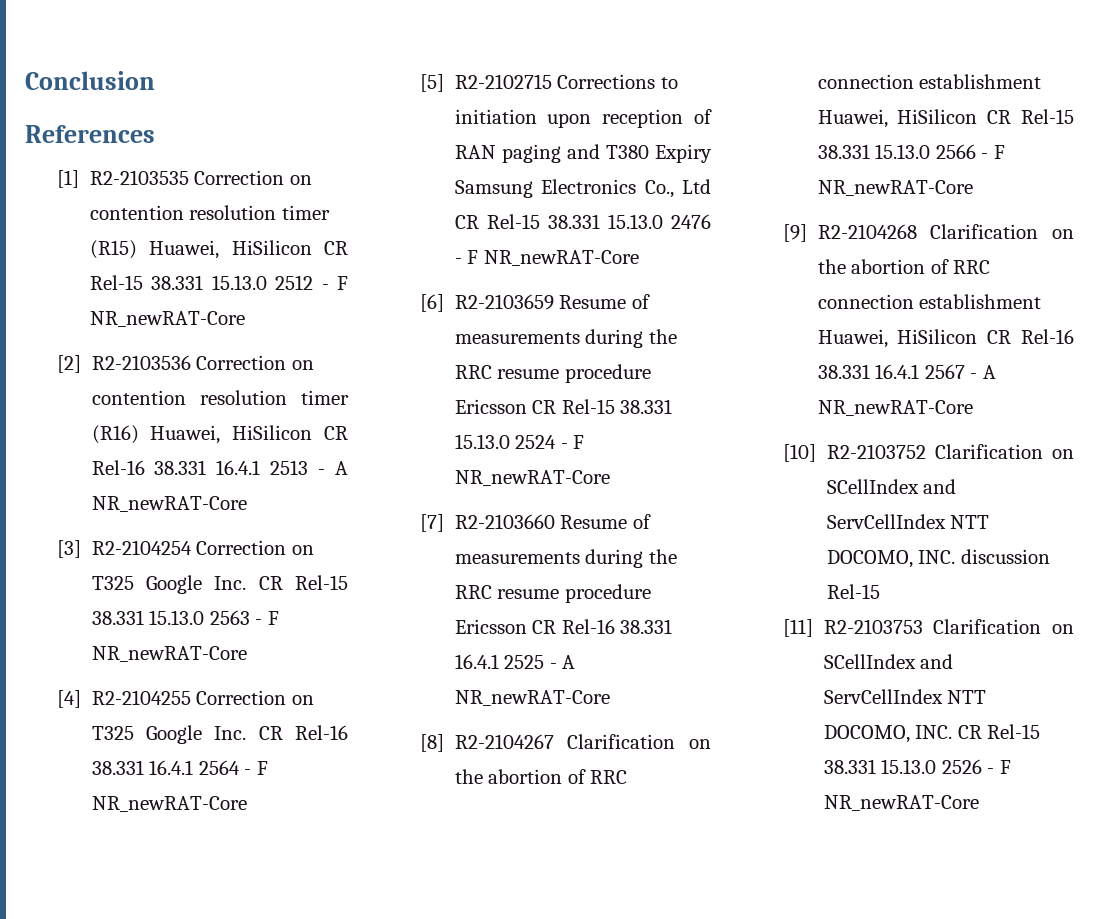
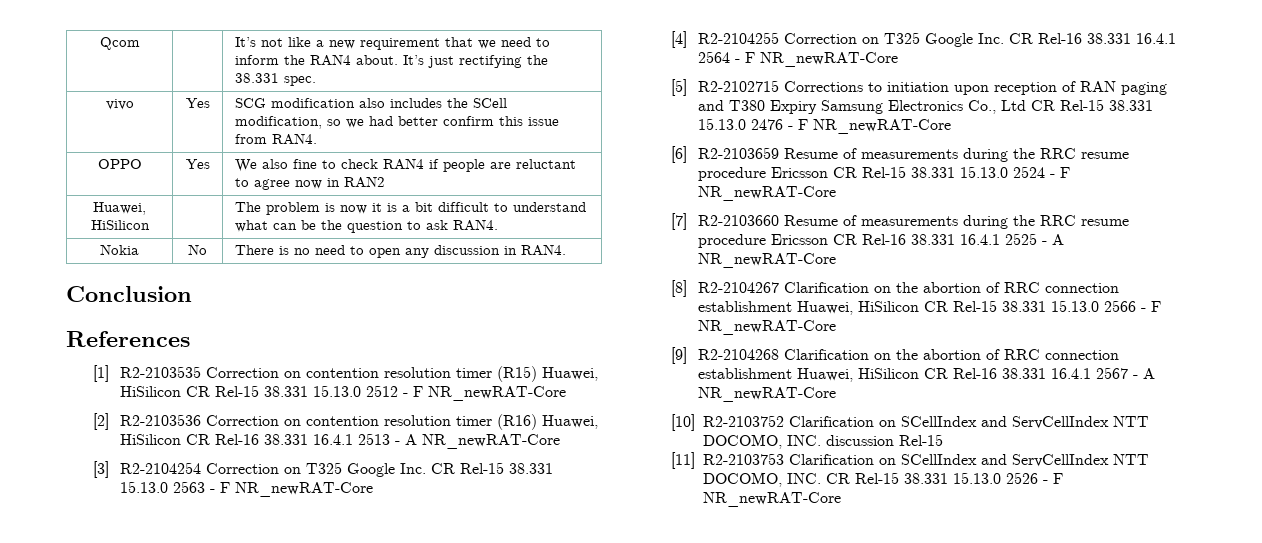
(25, 80) none -> [99,37,140,50] [234,37,550,50] [234,54,548,68] [234,73,316,86] [105,99,134,110] [185,98,210,108] [234,98,507,108] [234,116,559,129] [234,133,317,145] [97,159,142,169] [185,159,210,169] [234,158,576,172] [234,176,385,190] [93,202,146,215] [90,220,150,230] [234,202,586,215] [234,219,498,233] [100,244,139,255] [188,244,207,255] [234,244,566,258] Qcom | | It’s not like a new requirement that we need to inform the RAN4 about. It’s just rectifying the 38.331 spec. // vivo | Yes | SCG modification also includes the SCell modification, so we had better confirm this issue from RAN4. // OPPO | Yes | We also fine to check RAN4 if people are reluctant to agree now in RAN2 // Huawei, HiSilicon | | The problem is now it is a bit difficult to understand what can be the question to ask RAN4. // Nokia | No | There is no need to open any discussion in RAN4. //

